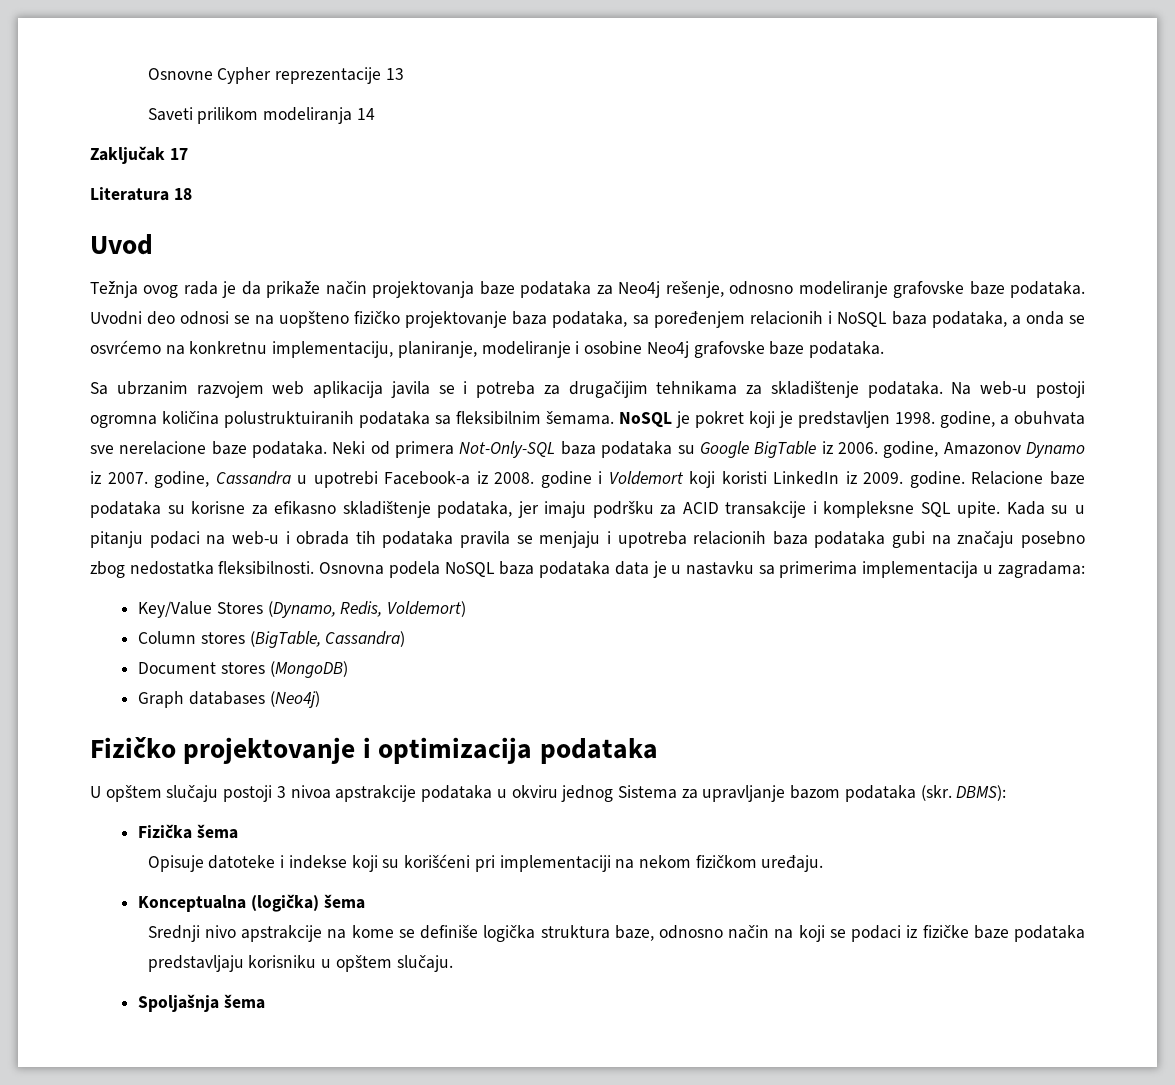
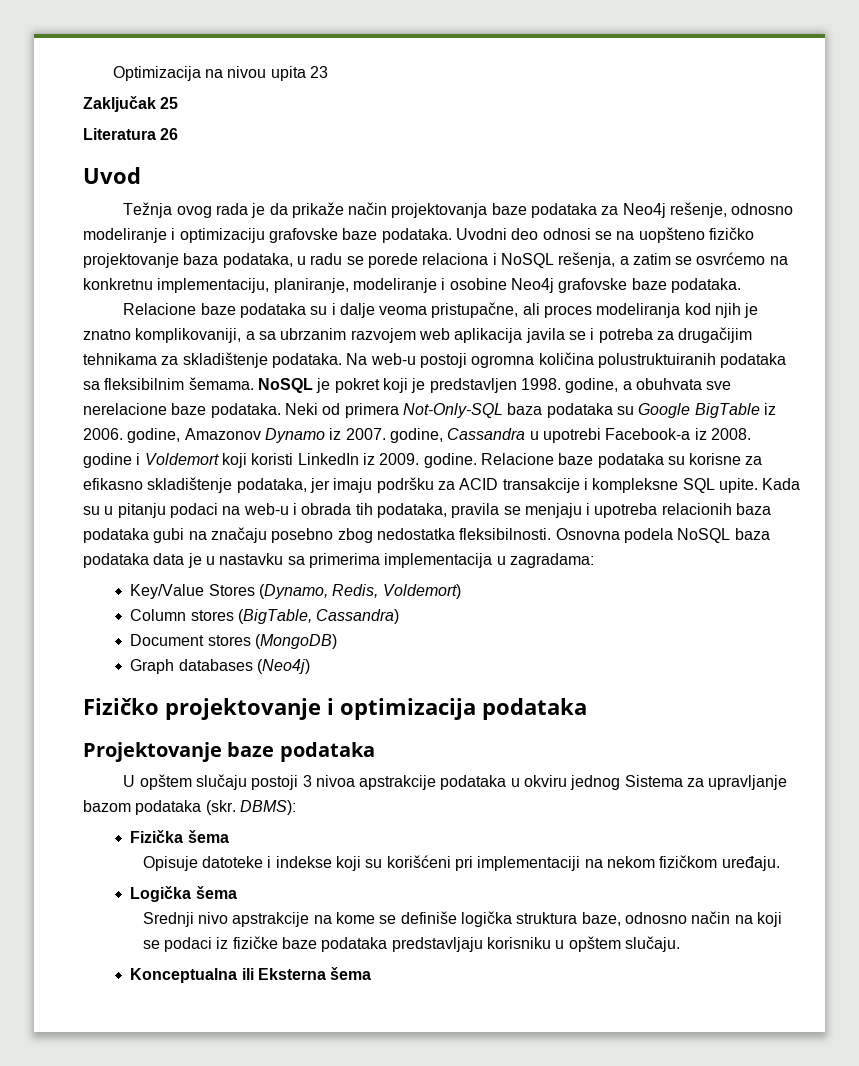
[147,67,404,84] [147,107,375,124] Osnovne Cypher reprezentacije 13 // Saveti prilikom modeliranja 14 -> [112,66,329,81] Optimizacija na nivou upita 23
[169,148,188,160] 17 -> [160,97,179,109] 25
[173,188,192,200] 18 -> [160,128,179,140] 26
(888, 289) none -> [171,228,265,243] i optimizaciju
[632,311,1064,328] sa poređenjem relacionih i NoSQL baza podataka, a onda -> [296,252,671,268] u radu se porede relaciona i NoSQL rešenja, a zatim
[90,382,108,395] Sa -> [123,302,759,318] [83,328,276,343] Relacione baze podataka su i dalje veoma pristupačne, ali proces modeliranja kod njih je znatno komplikovaniji, a sa
[382,531,454,548] podataka -> [376,503,447,518] podataka,
(658, 751) none -> [83,742,375,762] // Projektovanje baze podataka
[138,894,319,912] Konceptualna (logička) -> [130,886,192,902] Logička
[138,994,220,1012] Spoljašnja -> [130,968,327,983] Konceptualna ili Eksterna

